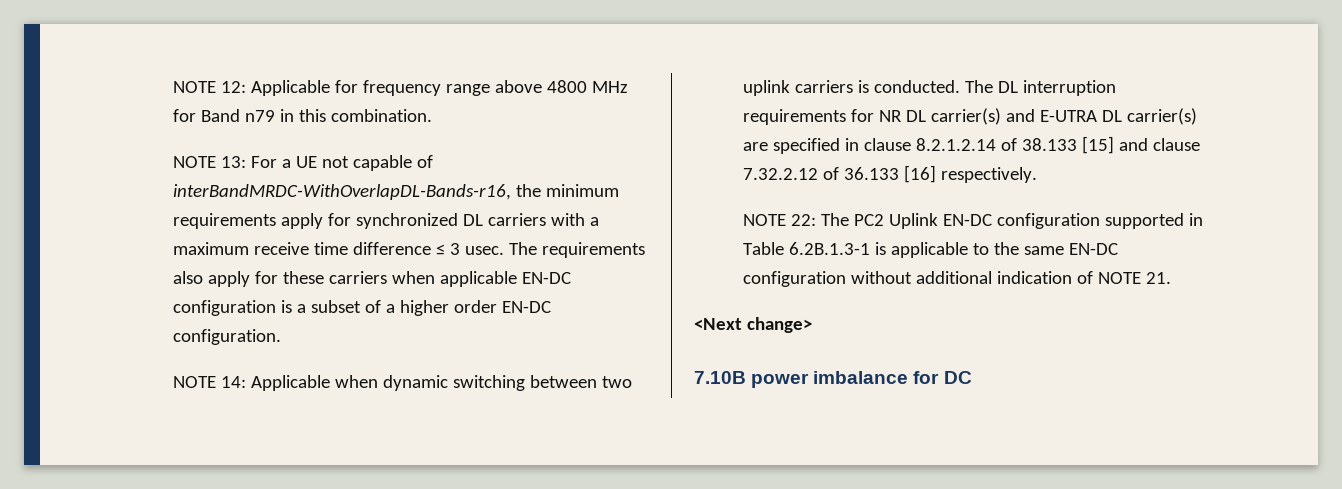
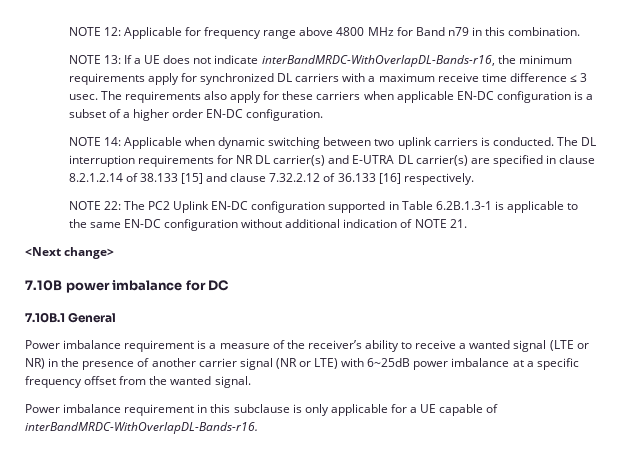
[250,155,433,171] For a UE not capable of -> [123,55,259,64] If a UE does not indicate
(972, 377) none -> [25,312,117,323] [25,340,589,352] [25,358,579,370] [25,376,251,388] [25,404,499,416] [25,422,258,434] // 7.10B.1 General // Power imbalance requirement is a measure of the receiver’s ability to receive a wanted signal (LTE or NR) in the presence of another carrier signal (NR or LTE) with 6~25dB power imbalance at a specific frequency offset from the wanted signal. // Power imbalance requirement in this subclause is only applicable for a UE capable of interBandMRDC-WithOverlapDL-Bands-r16.

